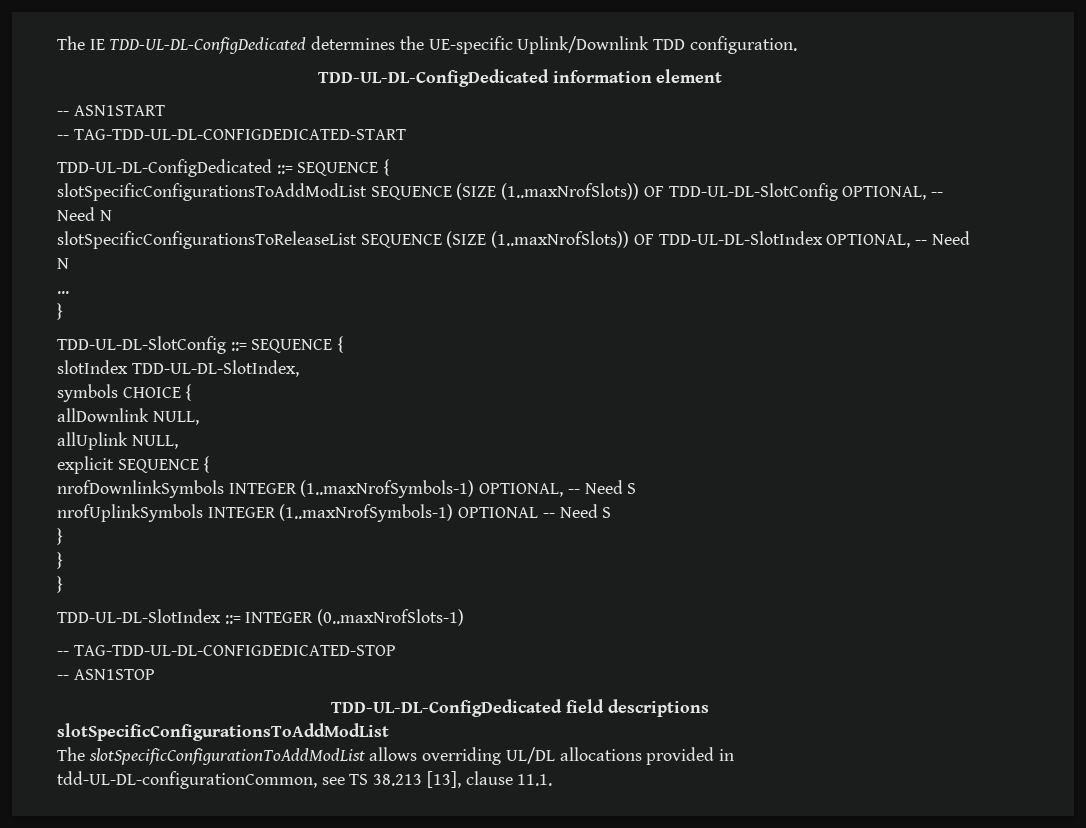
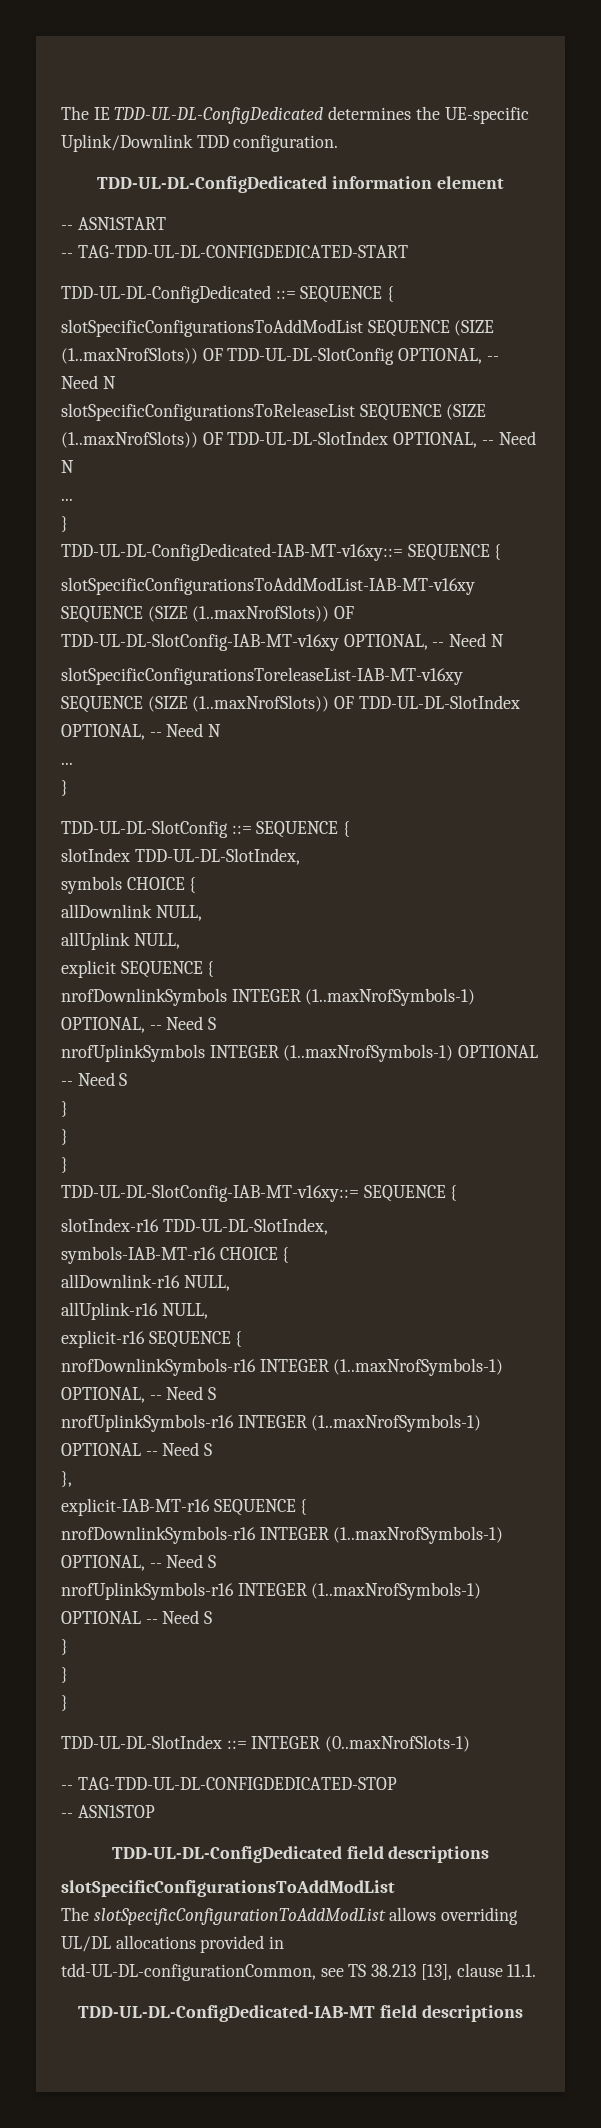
(63, 311) none -> [61,543,502,561] [61,577,475,595] [61,605,355,623] [61,633,504,651] [61,667,463,685] [61,695,520,713] [61,723,222,740] [61,762,73,765] [61,780,68,796] // TDD-UL-DL-ConfigDedicated-IAB-MT-v16xy::= SEQUENCE { // slotSpecificConfigurationsToAddModList-IAB-MT-v16xy SEQUENCE (SIZE (1..maxNrofSlots)) OF TDD-UL-DL-SlotConfig-IAB-MT-v16xy OPTIONAL, -- Need N // slotSpecificConfigurationsToreleaseList-IAB-MT-v16xy SEQUENCE (SIZE (1..maxNrofSlots)) OF TDD-UL-DL-SlotIndex OPTIONAL, -- Need N // ... // }
(63, 584) none -> [61,1184,458,1202] [61,1218,328,1235] [61,1246,290,1264] [61,1274,230,1291] [61,1302,208,1320] [61,1330,243,1348] [61,1358,504,1376] [61,1386,217,1403] [61,1414,482,1432] [61,1442,213,1456] [61,1471,72,1487] [61,1498,308,1516] [61,1526,504,1544] [61,1554,217,1571] [61,1582,482,1600] [61,1610,213,1624] [61,1639,68,1655] [61,1667,68,1683] [61,1695,68,1711] // TDD-UL-DL-SlotConfig-IAB-MT-v16xy::= SEQUENCE { // slotIndex-r16 TDD-UL-DL-SlotIndex, // symbols-IAB-MT-r16 CHOICE { // allDownlink-r16 NULL, // allUplink-r16 NULL, // explicit-r16 SEQUENCE { // nrofDownlinkSymbols-r16 INTEGER (1..maxNrofSymbols-1) OPTIONAL, -- Need S // nrofUplinkSymbols-r16 INTEGER (1..maxNrofSymbols-1) OPTIONAL -- Need S // }, // explicit-IAB-MT-r16 SEQUENCE { // nrofDownlinkSymbols-r16 INTEGER (1..maxNrofSymbols-1) OPTIONAL, -- Need S // nrofUplinkSymbols-r16 INTEGER (1..maxNrofSymbols-1) OPTIONAL -- Need S // } // } // }
(553, 780) none -> [78,2005,523,2022] // TDD-UL-DL-ConfigDedicated-IAB-MT field descriptions

